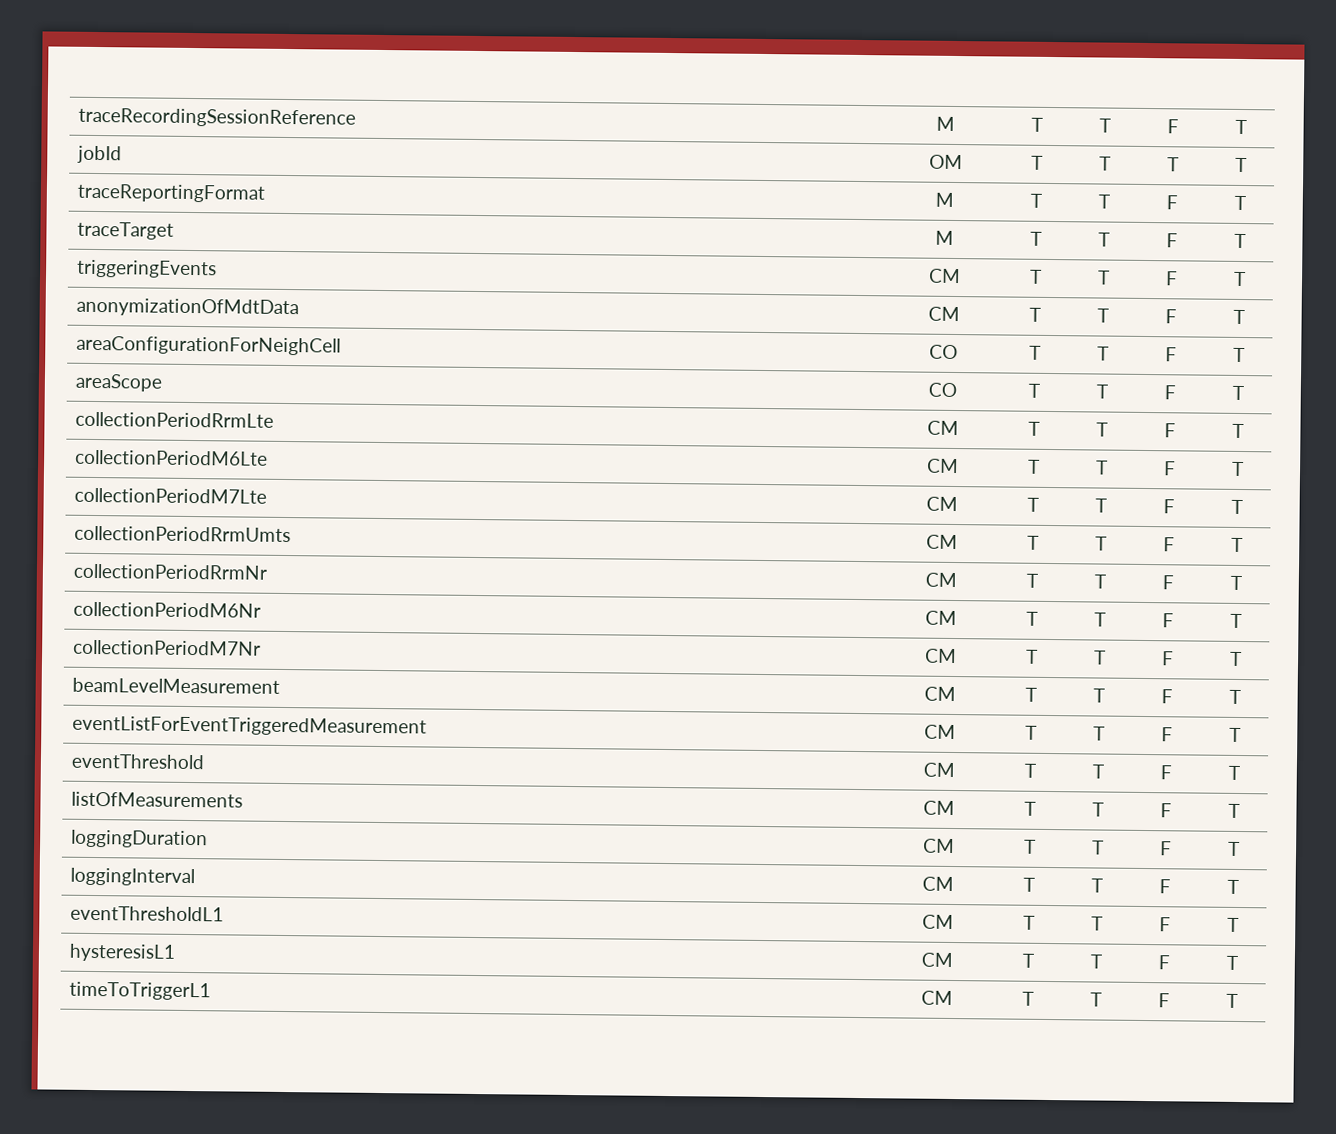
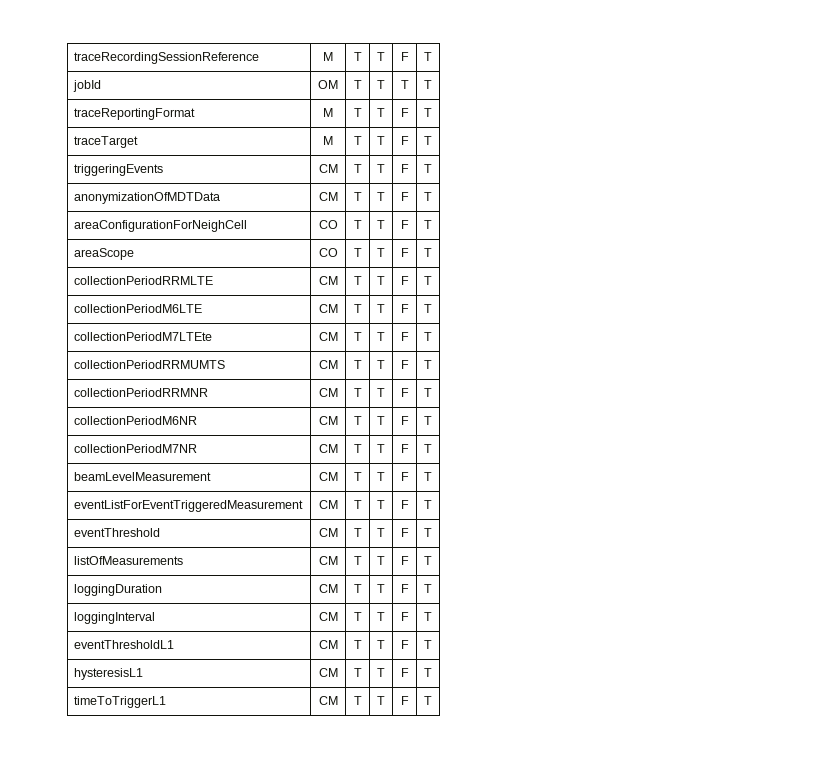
[76,297,300,318] anonymizationOfMdtData -> [74,192,221,204] anonymizationOfMDTData
[75,411,275,428] [926,420,959,436] [1028,421,1040,436] [1096,422,1108,437] [1164,423,1176,438] [1231,423,1244,439] [75,449,269,466] [926,458,959,474] [1027,459,1040,474] [1095,460,1108,475] [1163,461,1176,476] [1230,461,1244,477] [74,487,268,504] [925,496,958,512] [1027,497,1039,512] [1095,498,1107,513] [1163,499,1175,514] [1230,499,1243,515] [74,525,292,543] [925,534,958,550] [1027,535,1039,550] [1095,536,1107,551] [1163,537,1175,552] [1230,537,1243,553] [73,563,268,580] [924,572,957,588] [1026,573,1038,588] [1094,574,1106,589] [1162,575,1174,590] [1229,575,1242,591] [73,601,262,618] [924,610,957,626] [1026,611,1038,626] [1094,612,1106,627] [1162,613,1174,628] [1229,613,1242,629] [73,639,262,656] collectionPeriodRrmLte | CM | T | T | F | T // collectionPeriodM6Lte | CM | T | T | F | T // collectionPeriodM7Lte | CM | T | T | F | T // collectionPeriodRrmUmts | CM | T | T | F | T // collectionPeriodRrmNr | CM | T | T | F | T // collectionPeriodM6Nr | CM | T | T | F | T // collectionPeriodM7Nr -> [74,276,214,285] [318,276,338,285] [353,276,362,285] [377,276,385,285] [400,276,409,285] [424,276,432,285] [74,304,203,313] [318,304,338,313] [353,304,362,313] [377,304,385,313] [400,304,409,313] [424,304,432,313] [74,332,213,341] [318,332,338,341] [353,332,362,341] [377,332,385,341] [400,332,409,341] [424,332,432,341] [74,360,226,369] [318,360,338,369] [353,360,362,369] [377,360,385,369] [400,360,409,369] [424,360,432,369] [74,388,209,397] [318,388,338,397] [353,388,362,397] [377,388,385,397] [400,388,409,397] [424,388,432,397] [74,416,198,425] [318,416,338,425] [353,416,362,425] [377,416,385,425] [400,416,409,425] [424,416,432,425] [74,444,198,453] collectionPeriodRRMLTE | CM | T | T | F | T // collectionPeriodM6LTE | CM | T | T | F | T // collectionPeriodM7LTEte | CM | T | T | F | T // collectionPeriodRRMUMTS | CM | T | T | F | T // collectionPeriodRRMNR | CM | T | T | F | T // collectionPeriodM6NR | CM | T | T | F | T // collectionPeriodM7NR

